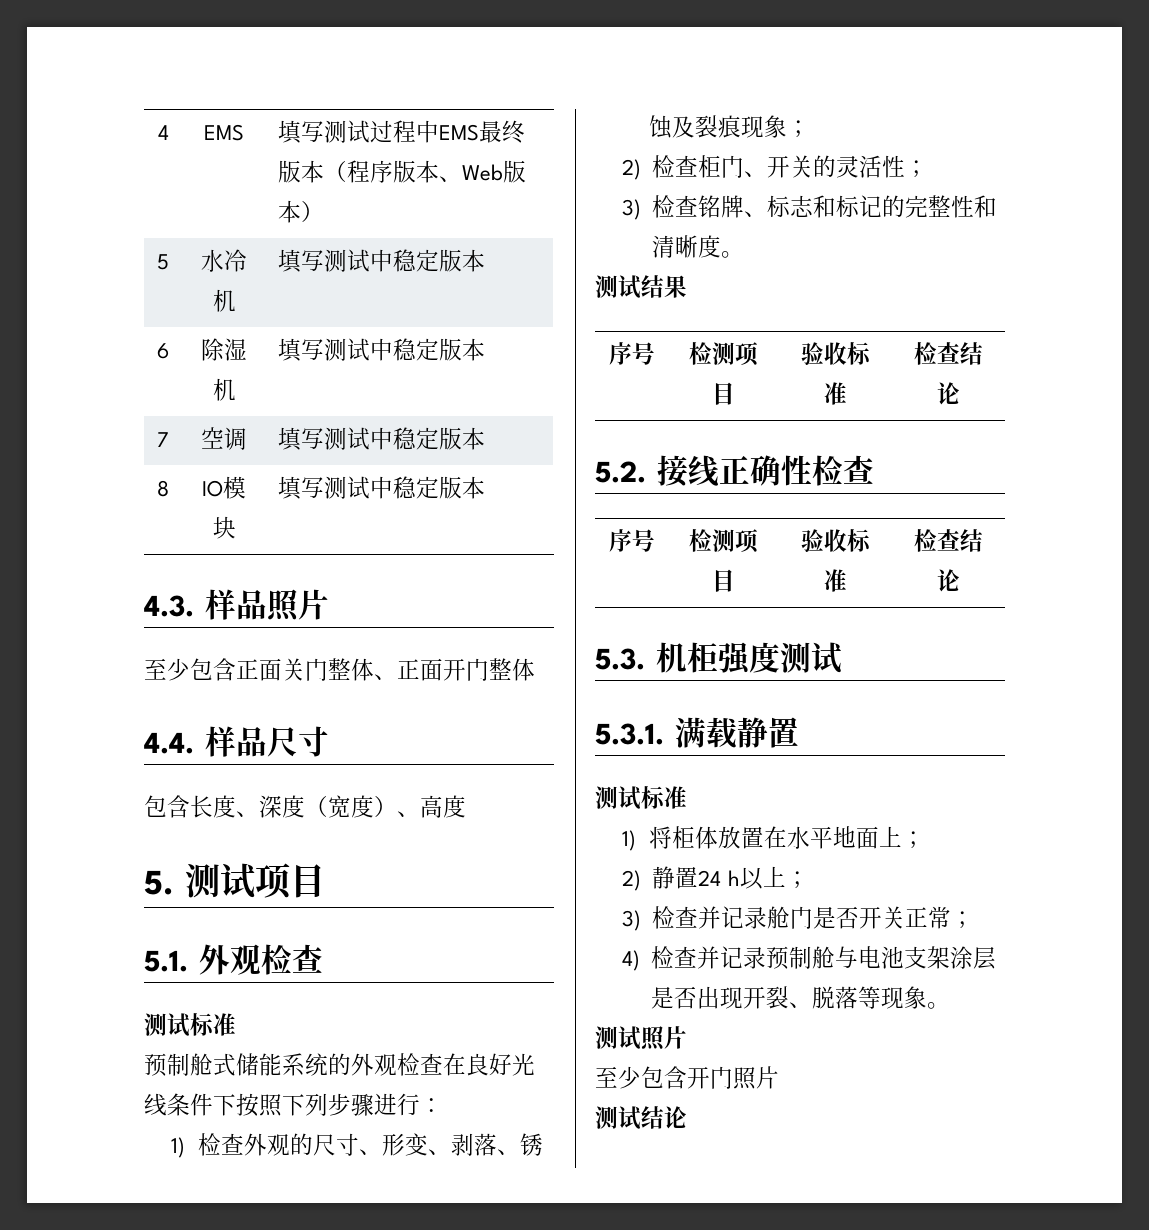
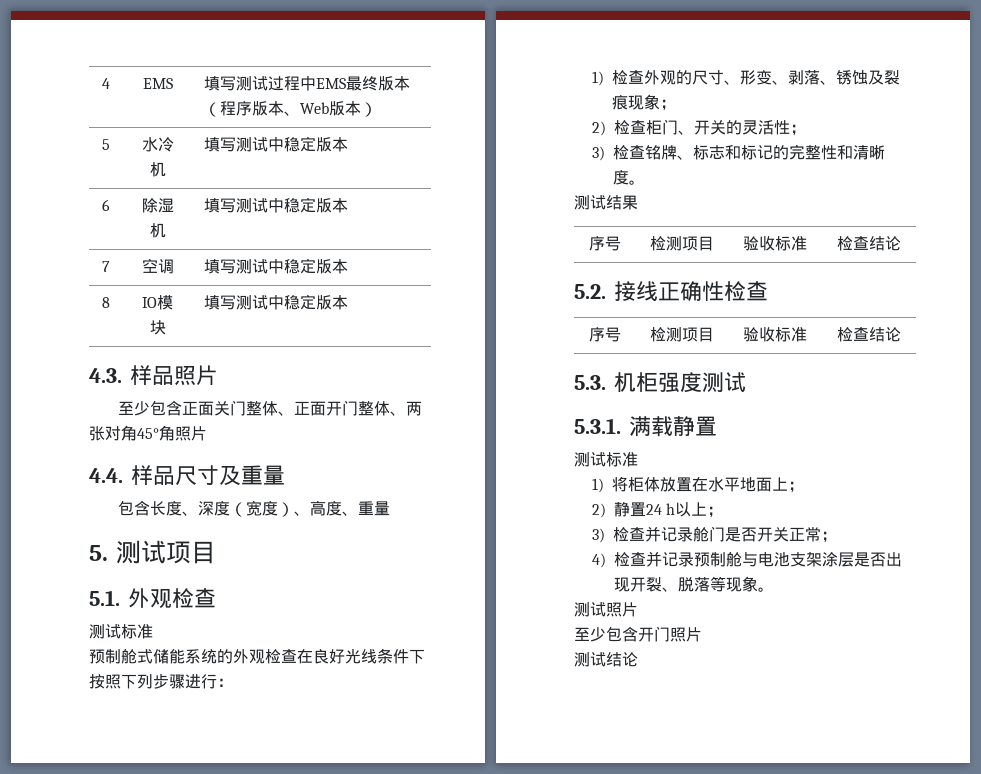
(535, 669) none -> [390,401,423,416] [89,425,207,441] 、两张对角45°角照片
(330, 741) none -> [219,465,285,486] 及重量
(466, 806) none -> [342,501,391,516] 、重量

